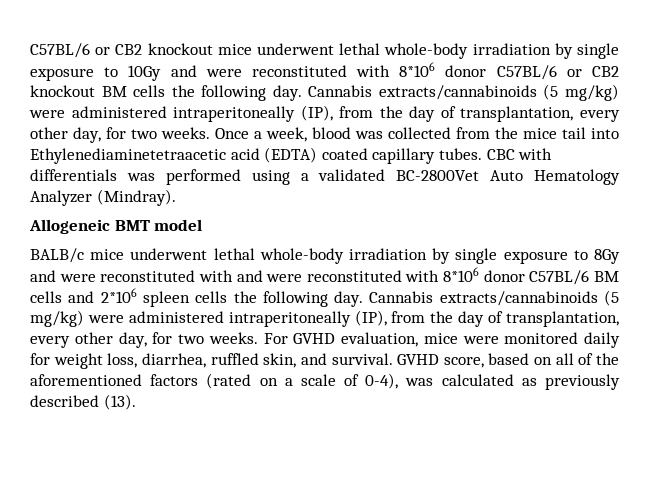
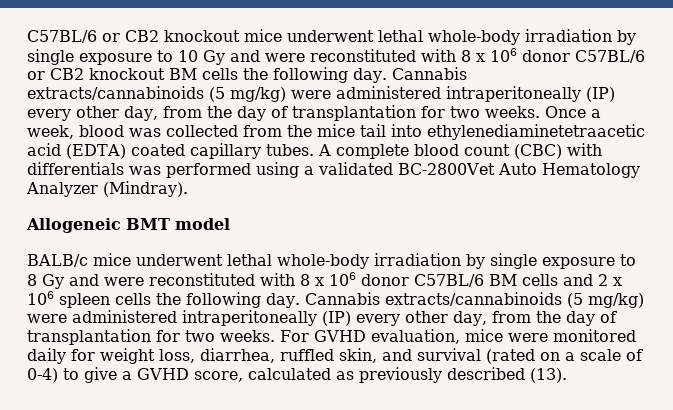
[128,62,436,81] 10Gy and were reconstituted with 8*106 -> [178,48,517,65] 10 Gy and were reconstituted with 8 x 106
[300,105,620,122] [30,127,101,143] (IP), from the day of transplantation, every other day, -> [586,87,615,102] [27,105,416,121] (IP) every other day, from the day of transplantation
[30,148,226,164] Ethylenediaminetetraacetic -> [427,124,645,140] ethylenediaminetetraacetic
[486,149,515,160] CBC -> [317,144,562,159] A complete blood count (CBC)
[594,249,620,264] [30,267,480,282] 8Gy and were reconstituted with and were reconstituted with 8*106 -> [27,272,356,289] 8 Gy and were reconstituted with 8 x 106
[100,288,137,303] 2*106 -> [598,274,622,286] [27,291,54,305] 2 x 106
[354,310,619,327] [30,332,147,348] (IP), from the day of transplantation, every other day, -> [322,311,617,326] [27,329,151,345] (IP) every other day, from the day of transplantation
[331,353,619,368] [30,374,199,386] survival. GVHD score, based on all of the aforementioned factors -> [417,348,481,361] survival
[365,373,434,389] 0-4), was -> [27,367,243,383] 0-4) to give a GVHD score,

